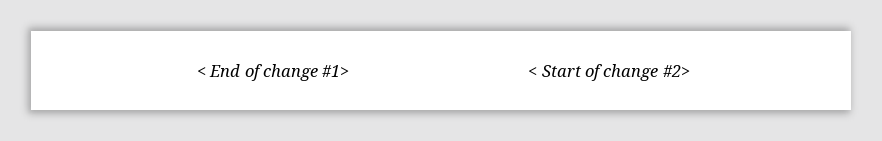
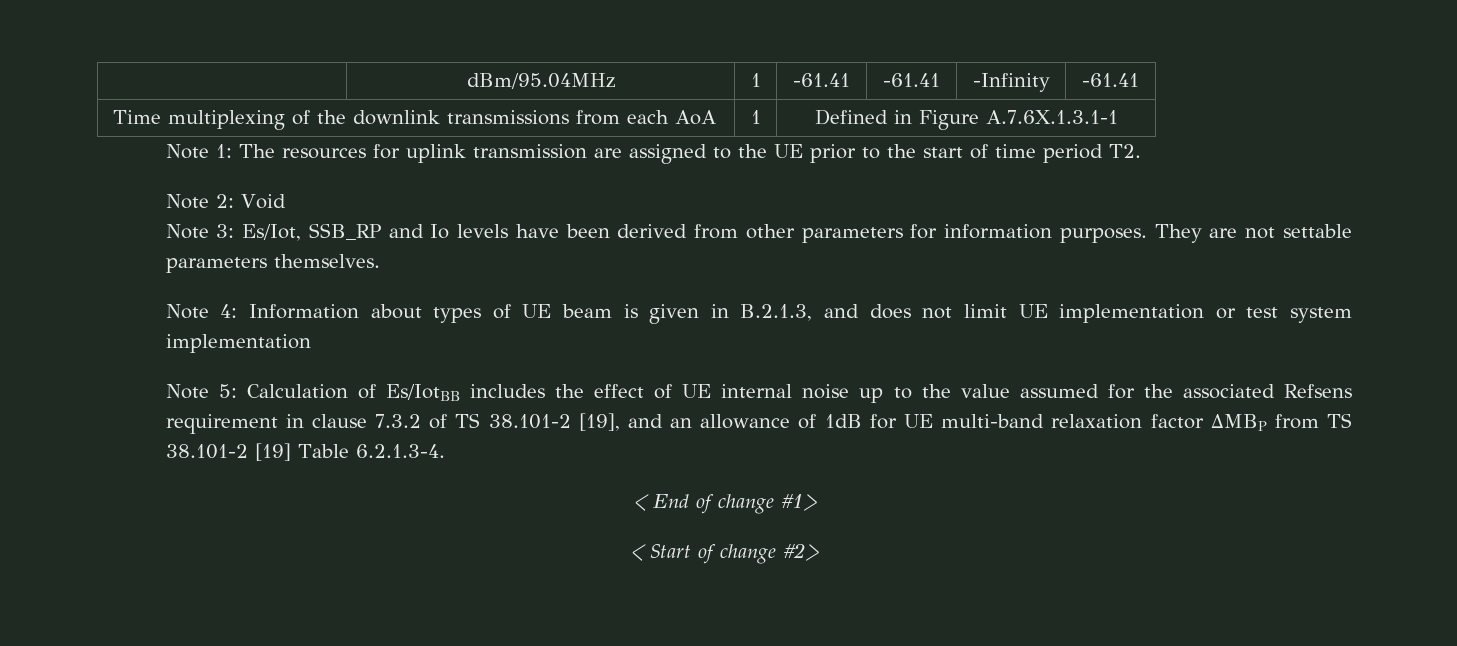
(196, 72) none -> [466,73,615,89] [750,73,761,87] [793,73,850,87] [883,73,940,87] [972,73,1050,92] [1082,73,1139,87] [112,110,716,130] [750,110,761,124] [814,109,1118,130] [165,144,1141,164] [165,194,286,209] [165,223,1353,243] [165,254,380,273] [165,304,1352,324] [165,334,311,353] [165,384,1352,403] [165,413,1352,434] [165,443,445,461] | dBm/95.04MHz | 1 | -61.41 | -61.41 | -Infinity | -61.41 // Time multiplexing of the downlink transmissions from each AoA | 1 | Defined in Figure A.7.6X.1.3.1-1 // Note 1: The resources for uplink transmission are assigned to the UE prior to the start of time period T2. // Note 2: Void // Note 3: Es/Iot, SSB_RP and Io levels have been derived from other parameters for information purposes. They are not settable parameters themselves. // Note 4: Information about types of UE beam is given in B.2.1.3, and does not limit UE implementation or test system implementation // Note 5: Calculation of Es/IotBB includes the effect of UE internal noise up to the value assumed for the associated Refsens requirement in clause 7.3.2 of TS 38.101-2 [19], and an allowance of 1dB for UE multi-band relaxation factor ΔMBP from TS 38.101-2 [19] Table 6.2.1.3-4. //

